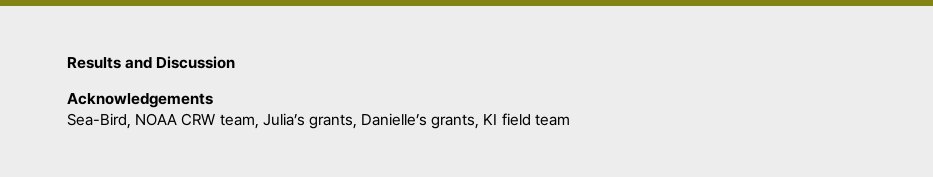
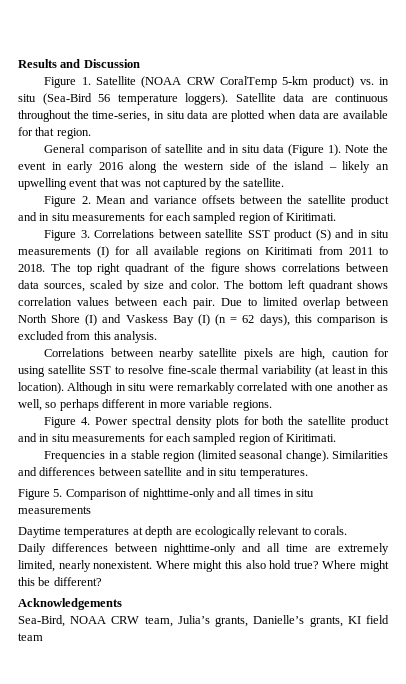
(236, 62) none -> [44,76,389,88] [18,93,388,105] [18,110,388,122] [18,127,91,139] [44,144,388,156] [18,161,390,173] [18,178,284,190] [44,195,389,207] [18,212,337,224] [44,229,389,241] [18,246,388,258] [18,263,390,275] [18,280,389,292] [18,297,389,309] [18,314,388,326] [18,331,158,343] [44,348,389,360] [18,365,389,377] [18,382,388,394] [18,399,272,411] [44,416,389,428] [18,433,337,445] [44,450,388,462] [18,467,308,479] [18,488,315,500] [18,506,91,514] [18,526,347,538] [18,543,389,555] [18,560,389,572] [18,577,102,586] // Figure 1. Satellite (NOAA CRW CoralTemp 5-km product) vs. in situ (Sea-Bird 56 temperature loggers). Satellite data are continuous throughout the time-series, in situ data are plotted when data are available for that region. // General comparison of satellite and in situ data (Figure 1). Note the event in early 2016 along the western side of the island – likely an upwelling event that was not captured by the satellite. // Figure 2. Mean and variance offsets between the satellite product and in situ measurements for each sampled region of Kiritimati. // Figure 3. Correlations between satellite SST product (S) and in situ measurements (I) for all available regions on Kiritimati from 2011 to 2018. The top right quadrant of the figure shows correlations between data sources, scaled by size and color. The bottom left quadrant shows correlation values between each pair. Due to limited overlap between North Shore (I) and Vaskess Bay (I) (n = 62 days), this comparison is excluded from this analysis. // Correlations between nearby satellite pixels are high, caution for using satellite SST to resolve fine-scale thermal variability (at least in this location). Although in situ were remarkably correlated with one another as well, so perhaps different in more variable regions. // Figure 4. Power spectral density plots for both the satellite product and in situ measurements for each sampled region of Kiritimati. // Frequencies in a stable region (limited seasonal change). Similarities and differences between satellite and in situ temperatures. // Figure 5. Comparison of nighttime-only and all times in situ measurements // Daytime temperatures at depth are ecologically relevant to corals. // Daily differences between nighttime-only and all time are extremely limited, nearly nonexistent. Where might this also hold true? Where might this be different?

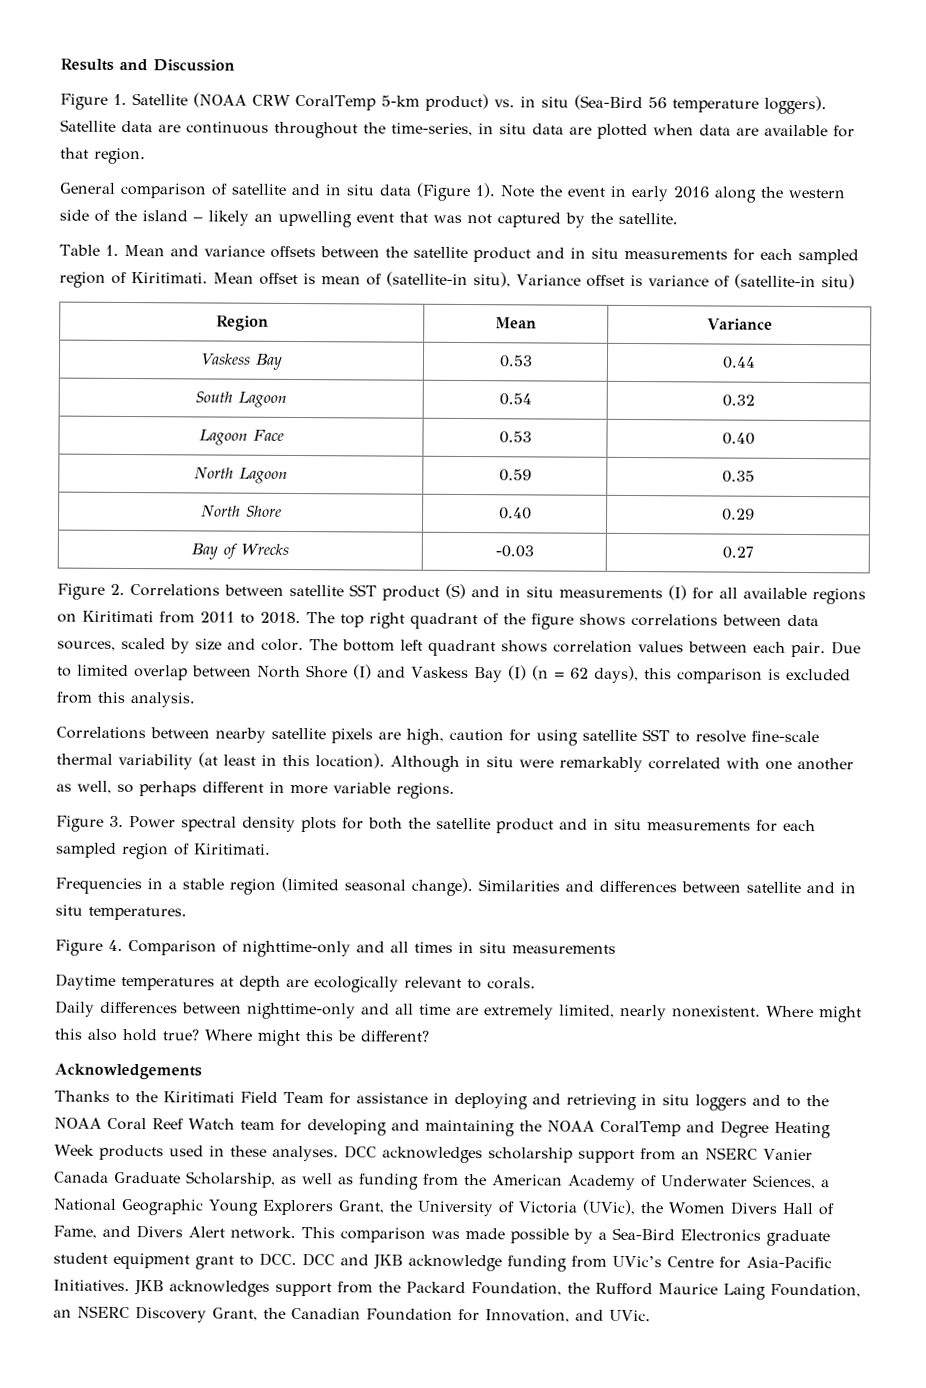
[44,196,91,207] Figure 2. -> [59,244,119,256] Table 1.
[44,230,90,241] // Figure 3. -> [213,271,855,290] [215,315,269,331] [495,317,537,329] [706,318,773,330] [200,353,283,370] [498,355,533,368] [722,356,756,369] [195,391,287,408] [498,393,532,406] [722,394,755,407] [198,429,284,446] [498,431,532,444] [722,432,755,445] [194,467,288,484] [498,469,532,482] [722,470,755,483] [200,505,282,517] [498,507,532,520] [722,508,755,521] [191,543,290,560] [494,545,534,558] [721,546,754,559] [57,583,125,600] Mean offset is mean of (satellite-in situ), Variance offset is variance of (satellite-in situ) // Region | Mean | Variance // Vaskess Bay | 0.53 | 0.44 // South Lagoon | 0.54 | 0.32 // Lagoon Face | 0.53 | 0.40 // North Lagoon | 0.59 | 0.35 // North Shore | 0.40 | 0.29 // Bay of Wrecks | -0.03 | 0.27 // Figure 2.
[81,417,91,425] 4. -> [109,815,124,827] 3.
[53,489,63,497] 5. -> [108,939,123,951] 4.
[18,615,390,627] [18,633,43,641] Sea-Bird, NOAA CRW team, Julia’s grants, Danielle’s grants, KI field team -> [54,1090,829,1111] [54,1117,831,1139] [54,1144,813,1164] [54,1171,830,1191] [53,1198,834,1217] [53,1225,830,1247] [53,1252,832,1272] [53,1279,861,1300] [53,1305,651,1323] Thanks to the Kiritimati Field Team for assistance in deploying and retrieving in situ loggers and to the NOAA Coral Reef Watch team for developing and maintaining the NOAA CoralTemp and Degree Heating Week products used in these analyses. DCC acknowledges scholarship support from an NSERC Vanier Canada Graduate Scholarship, as well as funding from the American Academy of Underwater Sciences, a National Geographic Young Explorers Grant, the University of Victoria (UVic), the Women Divers Hall of Fame, and Divers Alert network. This comparison was made possible by a Sea-Bird Electronics graduate student equipment grant to DCC. DCC and JKB acknowledge funding from UVic’s Centre for Asia-Pacific Initiatives. JKB acknowledges support from the Packard Foundation, the Rufford Maurice Laing Foundation, an NSERC Discovery Grant, the Canadian Foundation for Innovation, and UVic.

